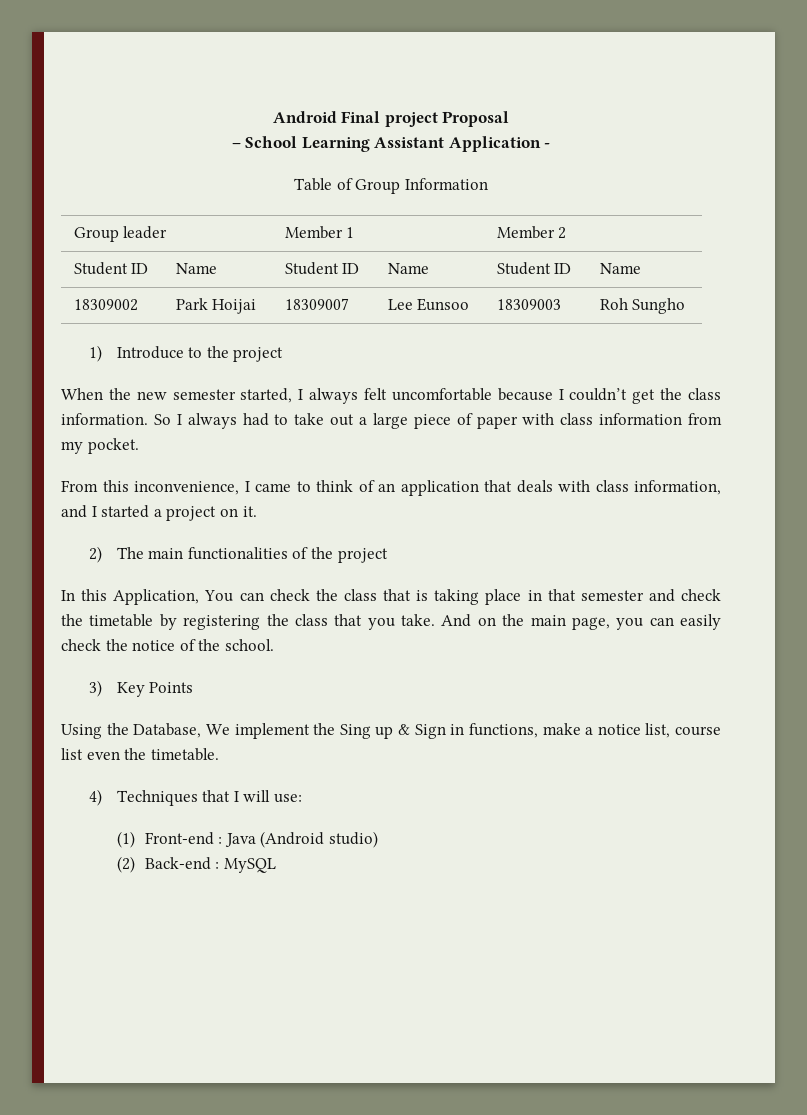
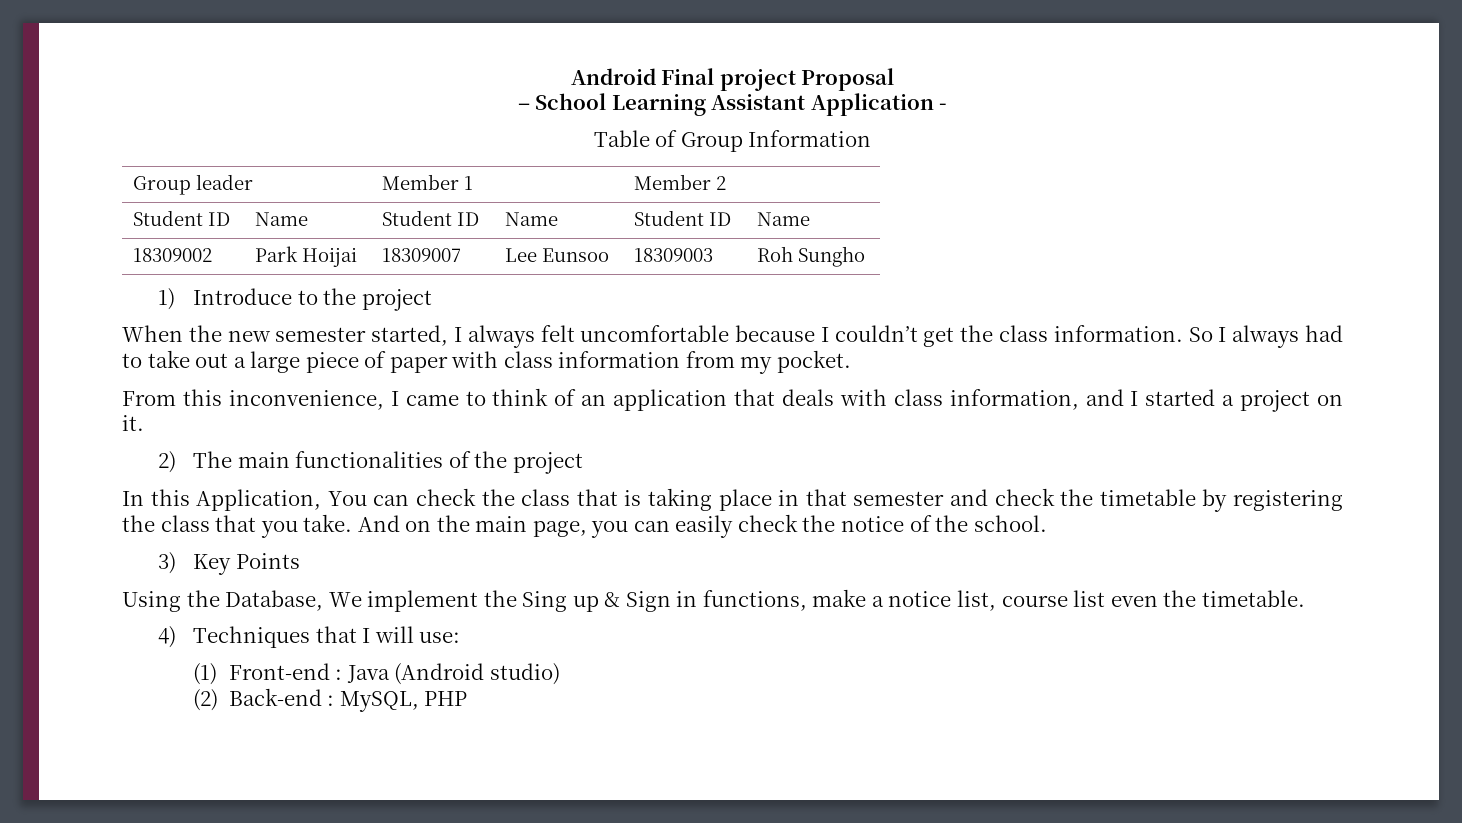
[223,858,276,873] MySQL -> [339,691,468,712] MySQL, PHP

